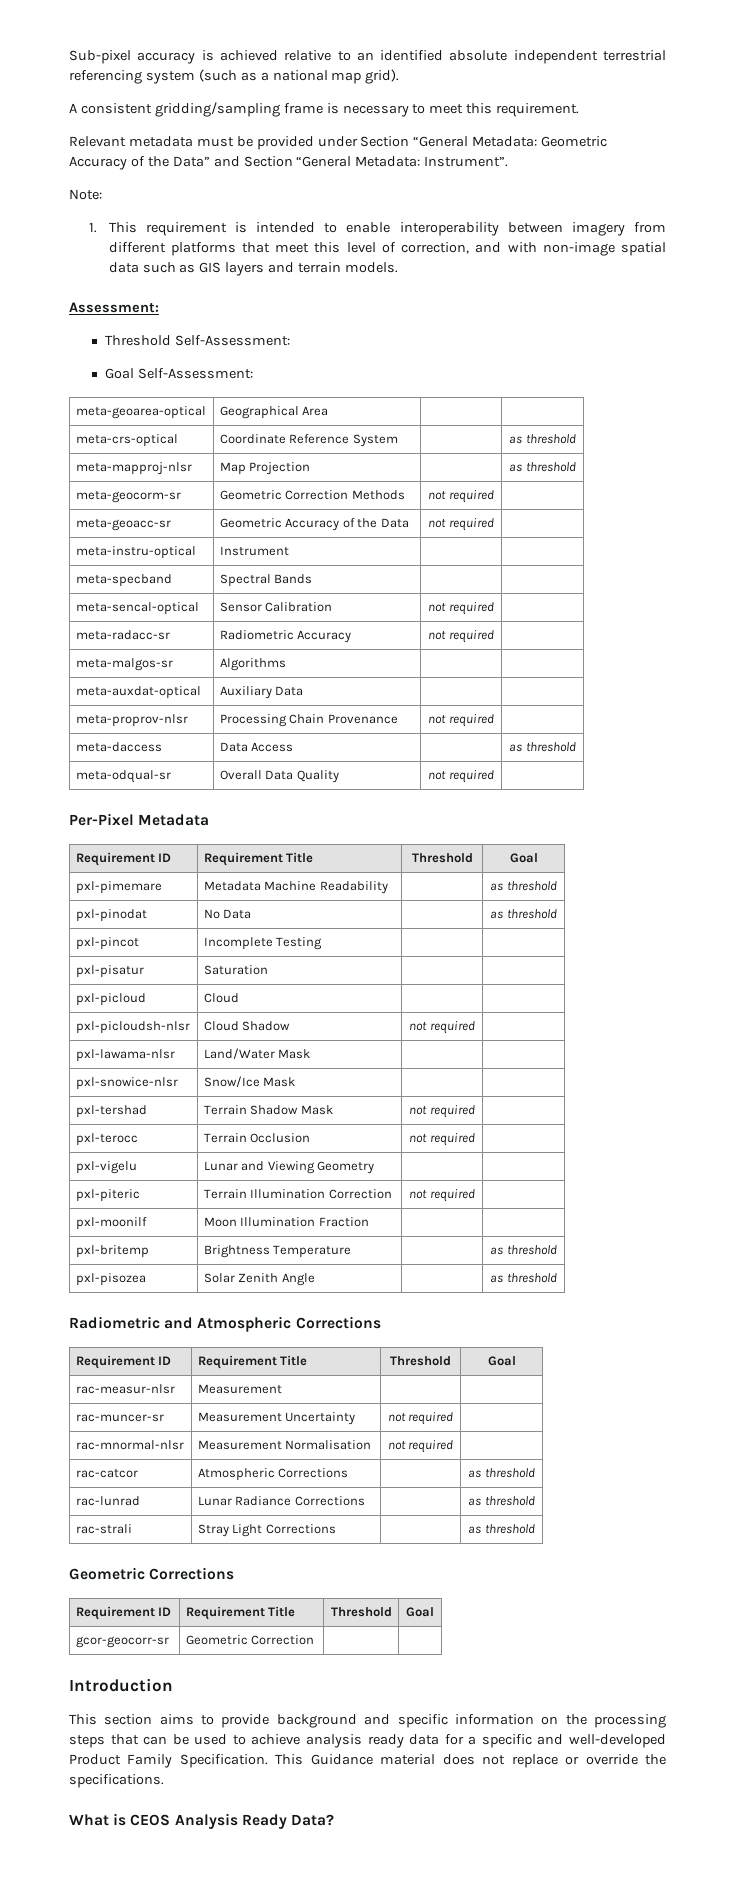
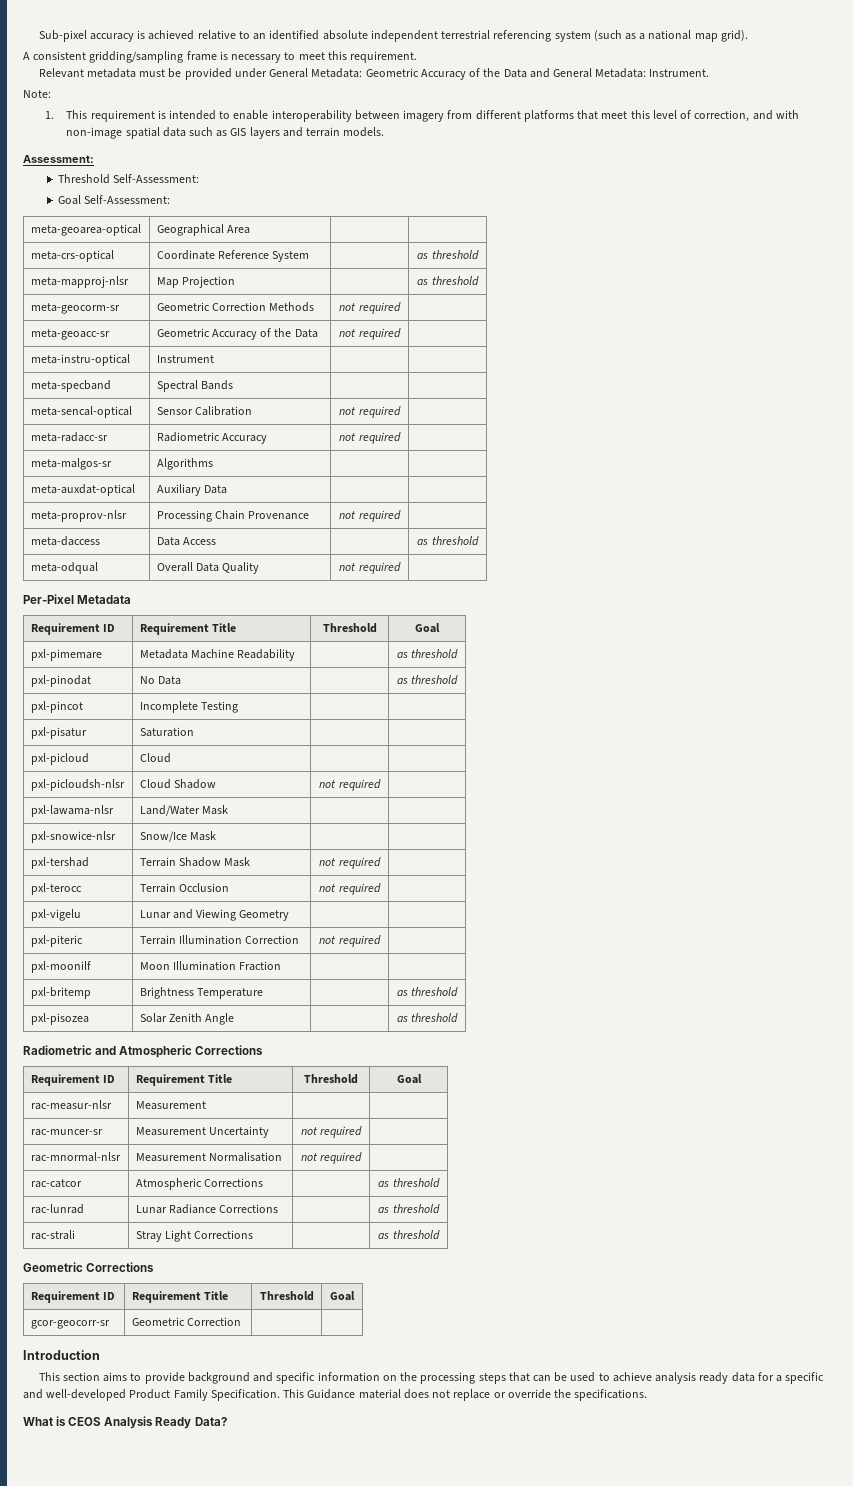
[360,136,469,147] Section “General -> [269,68,309,78] General
[172,156,509,167] Data” and Section “General Metadata: Instrument”. -> [503,68,710,78] Data and General Metadata: Instrument.
[75,770,171,783] meta-odqual-sr -> [30,562,98,574] meta-odqual

